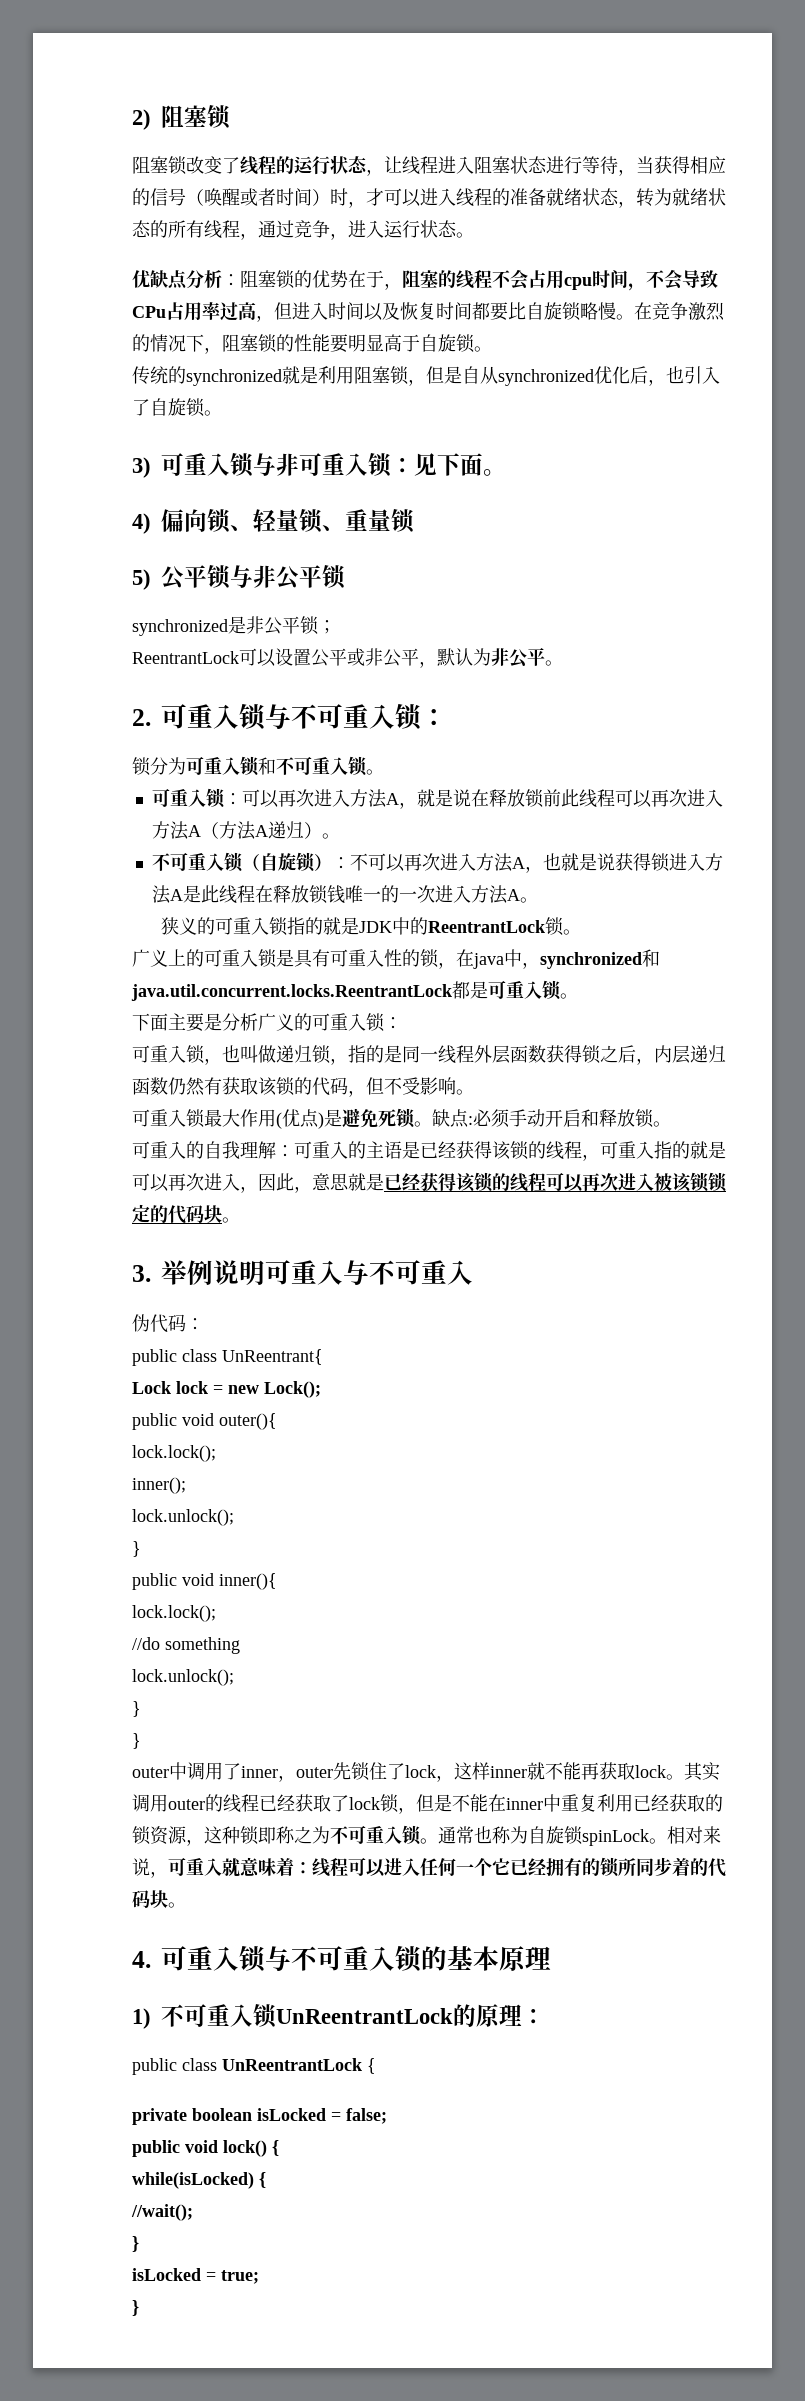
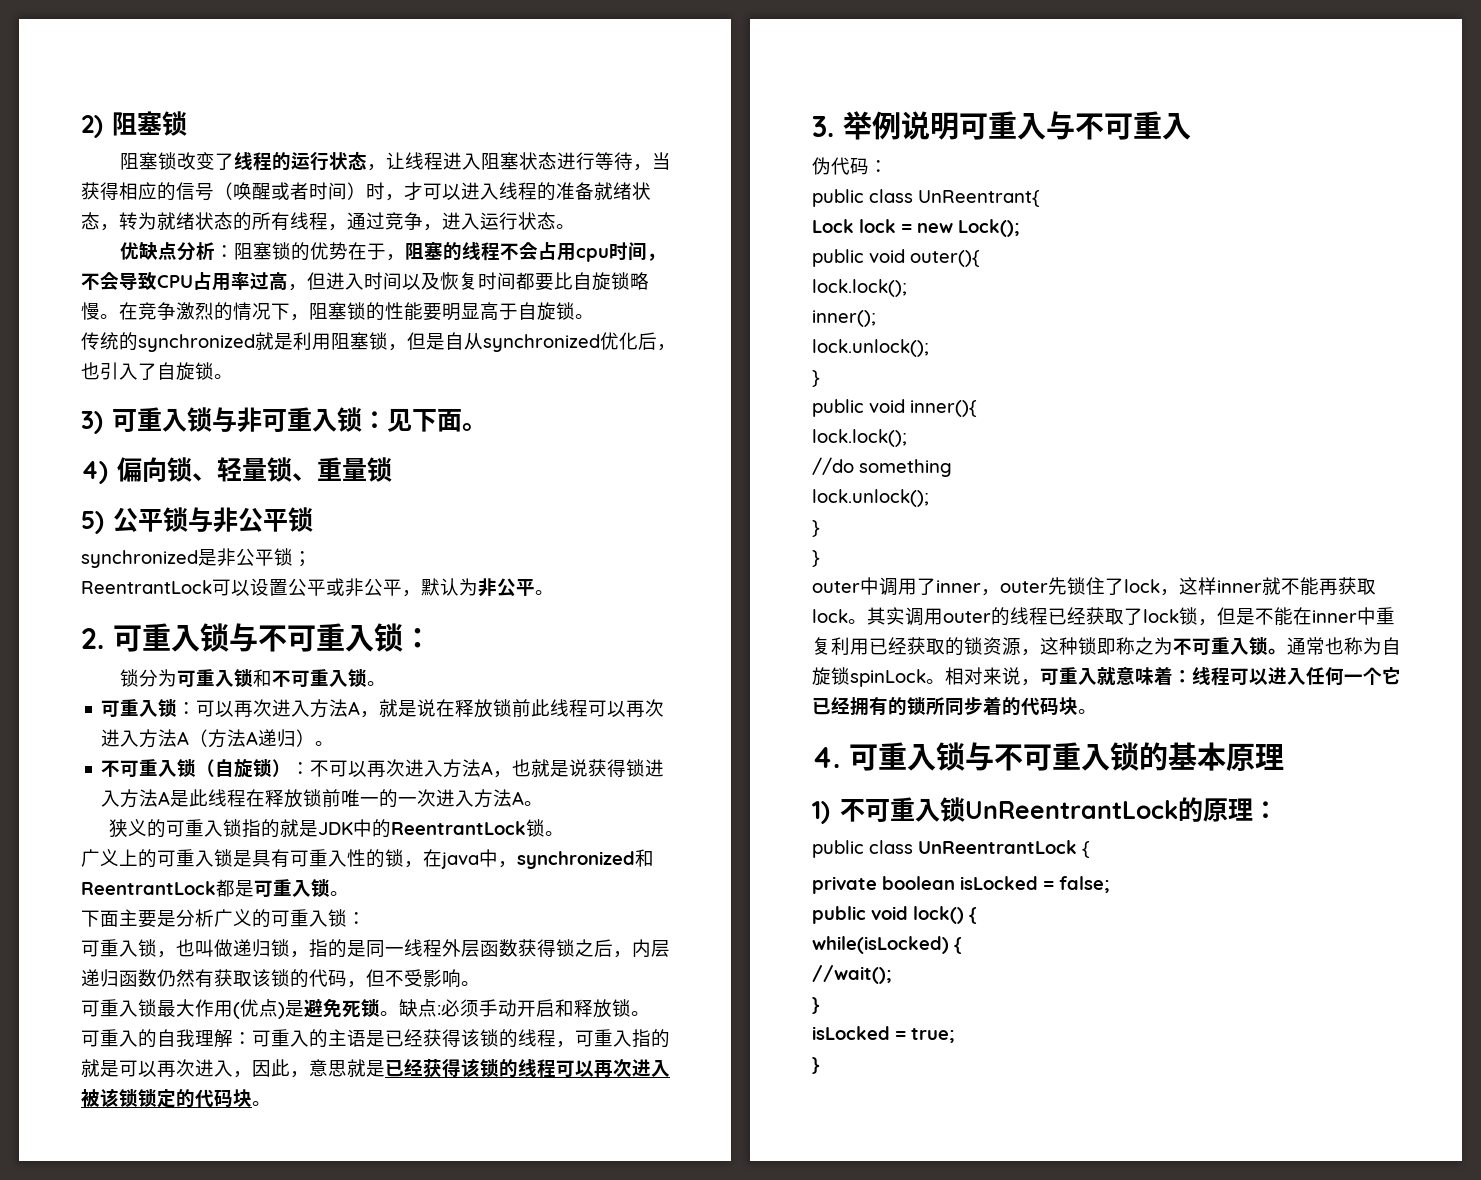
[132,306,166,318] CPu -> [157,275,193,288] CPU
[326,885,345,904] 钱 -> [322,789,342,807] 前
[131,984,452,1001] java.util.concurrent.locks.ReentrantLock -> [81,881,216,895] ReentrantLock

